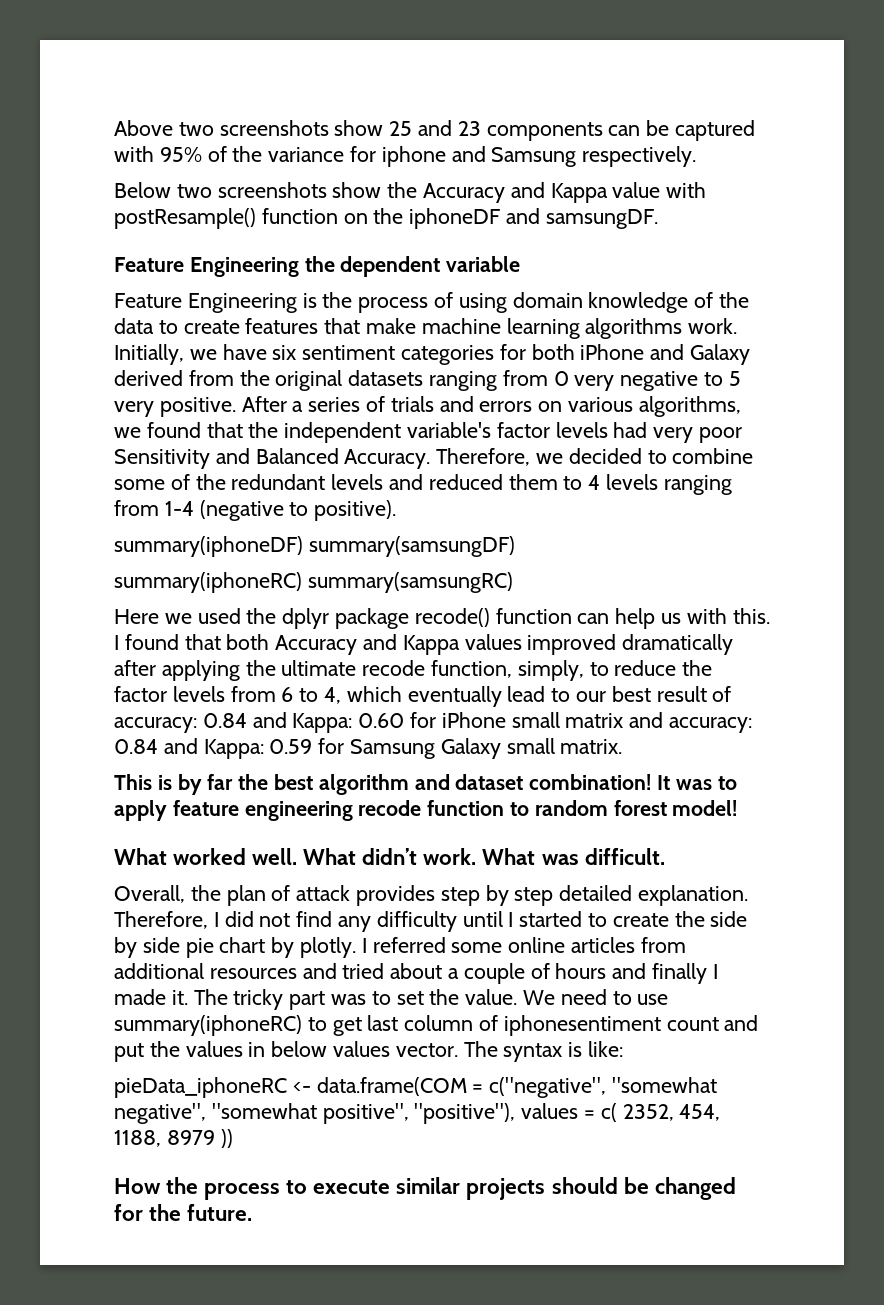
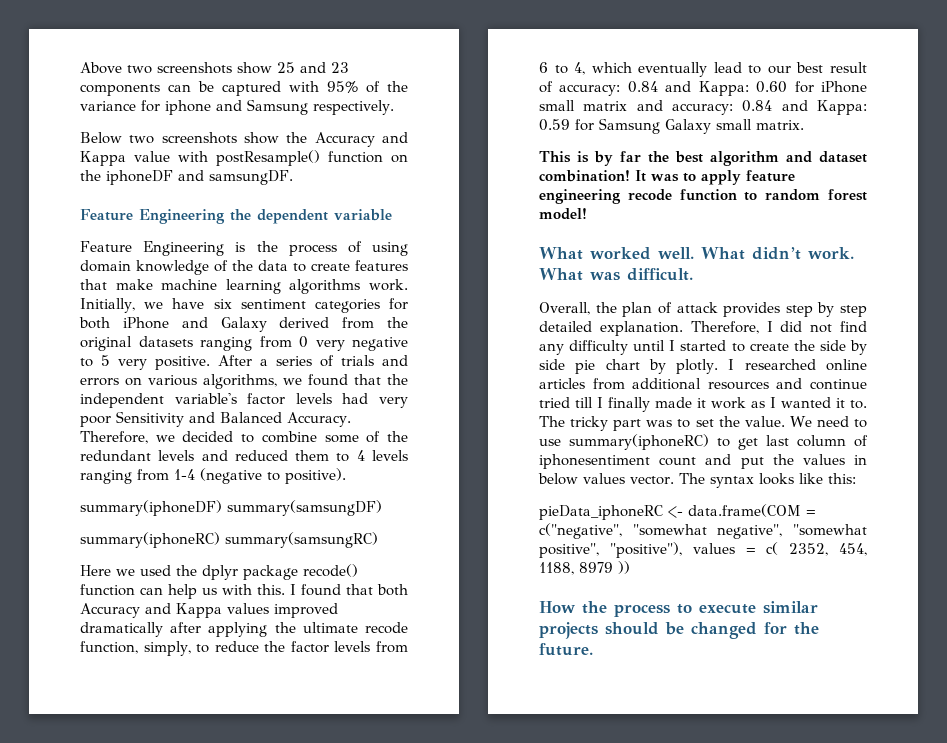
[372,937,503,953] referred some -> [744,359,816,370] researched
[342,963,718,984] [114,989,188,1005] tried about a couple of hours and finally I made it. -> [810,379,867,390] [539,397,867,412] continue tried till I finally made it work as I wanted it to.
[568,1041,624,1057] is like: -> [758,473,856,485] looks like this:

